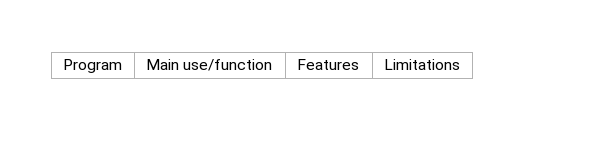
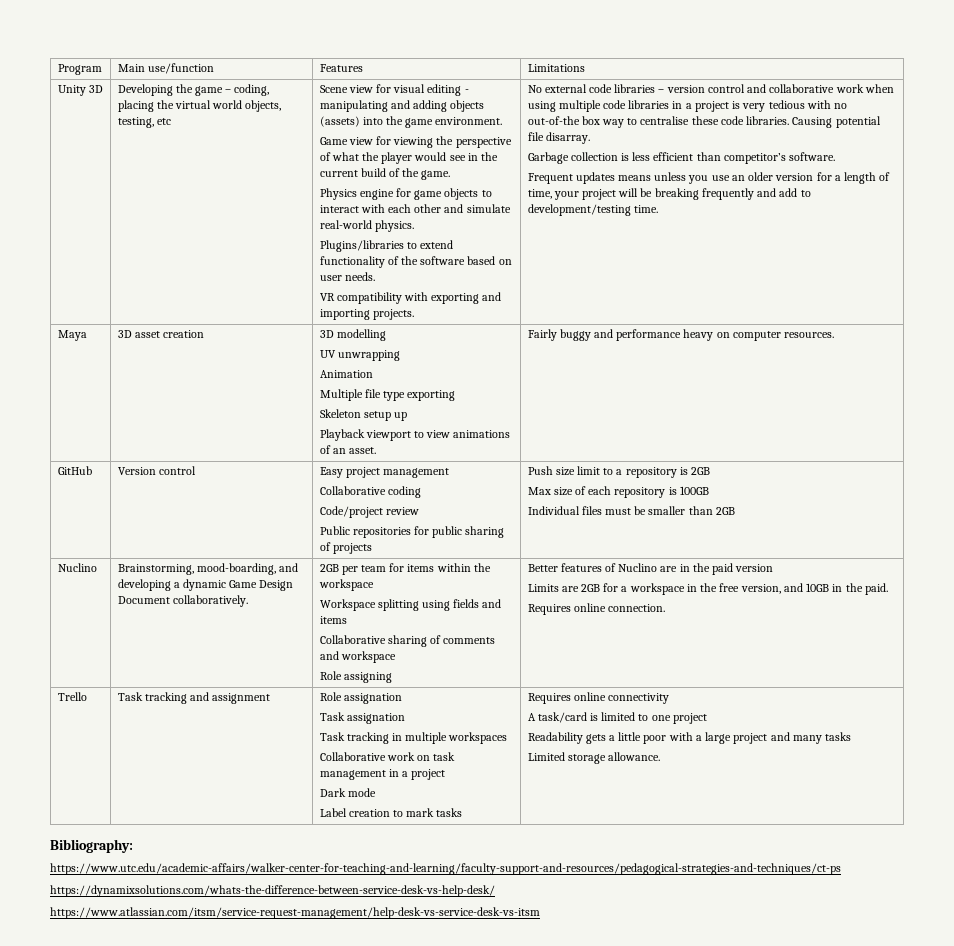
(460, 64) none -> [57,85,103,96] [117,84,270,96] [117,100,282,112] [117,117,171,128] [319,84,469,96] [319,100,485,112] [319,116,503,128] [319,136,512,148] [319,152,499,164] [319,168,451,180] [319,188,492,200] [319,204,511,213] [319,220,414,232] [319,240,454,252] [319,256,512,268] [319,272,375,281] [319,292,502,304] [319,309,414,320] [527,84,894,93] [527,100,848,112] [527,116,881,128] [527,132,590,144] [527,152,836,164] [527,172,891,184] [527,188,811,200] [527,204,658,216] [57,330,87,341] [117,330,205,338] [319,329,386,341] [319,350,400,361] [319,370,373,378] [319,389,456,401] [319,409,408,421] [319,429,511,441] [319,445,377,454] [527,329,835,341] [57,466,92,475] [117,466,196,475] [319,467,450,478] [319,486,421,498] [319,506,419,518] [319,526,505,538] [319,542,372,554] [527,466,711,478] [527,486,709,498] [527,506,735,515] [57,563,97,572] [117,563,299,575] [117,579,294,591] [117,595,248,607] [319,563,491,575] [318,579,374,591] [319,599,502,611] [319,616,347,624] [319,635,496,647] [319,651,396,663] [319,671,392,683] [527,563,774,575] [527,583,888,595] [527,603,666,615] [57,692,87,701] [117,692,271,704] [319,692,402,704] [319,712,405,724] [319,732,508,744] [319,752,456,761] [319,769,446,780] [319,788,376,797] [319,808,463,817] [527,692,670,704] [527,712,707,724] [527,732,852,744] [527,752,661,764] [50,839,133,853] [50,863,841,875] [50,885,495,897] [50,907,540,919] // Unity 3D | Developing the game – coding, placing the virtual world objects, testing, etc | Scene view for visual editing - manipulating and adding objects (assets) into the game environment. // Game view for viewing the perspective of what the player would see in the current build of the game. // Physics engine for game objects to interact with each other and simulate real-world physics. // Plugins/libraries to extend functionality of the software based on user needs. // VR compatibility with exporting and importing projects. | No external code libraries – version control and collaborative work when using multiple code libraries in a project is very tedious with no out-of-the box way to centralise these code libraries. Causing potential file disarray. // Garbage collection is less efficient than competitor’s software. // Frequent updates means unless you use an older version for a length of time, your project will be breaking frequently and add to development/testing time. // Maya | 3D asset creation | 3D modelling // UV unwrapping // Animation // Multiple file type exporting // Skeleton setup up // Playback viewport to view animations of an asset. | Fairly buggy and performance heavy on computer resources. // GitHub | Version control | Easy project management // Collaborative coding // Code/project review // Public repositories for public sharing of projects | Push size limit to a repository is 2GB // Max size of each repository is 100GB // Individual files must be smaller than 2GB // Nuclino | Brainstorming, mood-boarding, and developing a dynamic Game Design Document collaboratively. | 2GB per team for items within the workspace // Workspace splitting using fields and items // Collaborative sharing of comments and workspace // Role assigning | Better features of Nuclino are in the paid version // Limits are 2GB for a workspace in the free version, and 10GB in the paid. // Requires online connection. // Trello | Task tracking and assignment | Role assignation // Task assignation // Task tracking in multiple workspaces // Collaborative work on task management in a project // Dark mode // Label creation to mark tasks | Requires online connectivity // A task/card is limited to one project // Readability gets a little poor with a large project and many tasks // Limited storage allowance. // Bibliography: // https://www.utc.edu/academic-affairs/walker-center-for-teaching-and-learning/faculty-support-and-resources/pedagogical-strategies-and-techniques/ct-ps // https://dynamixsolutions.com/whats-the-difference-between-service-desk-vs-help-desk/ // https://www.atlassian.com/itsm/service-request-management/help-desk-vs-service-desk-vs-itsm

